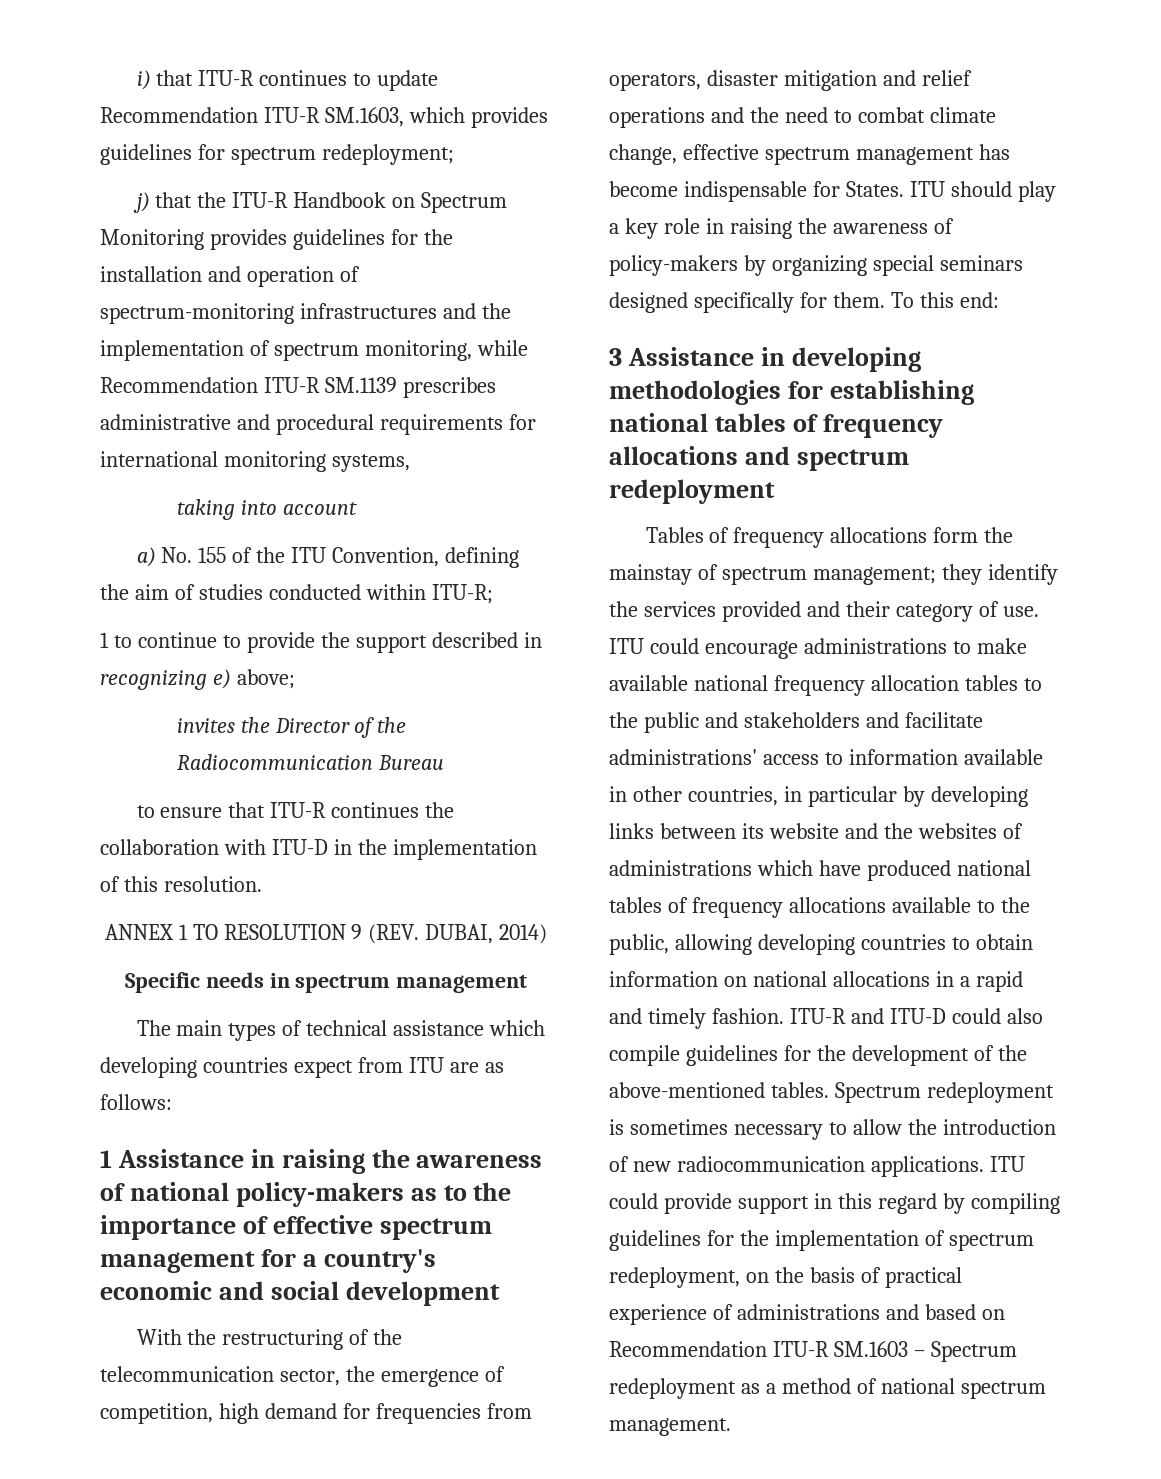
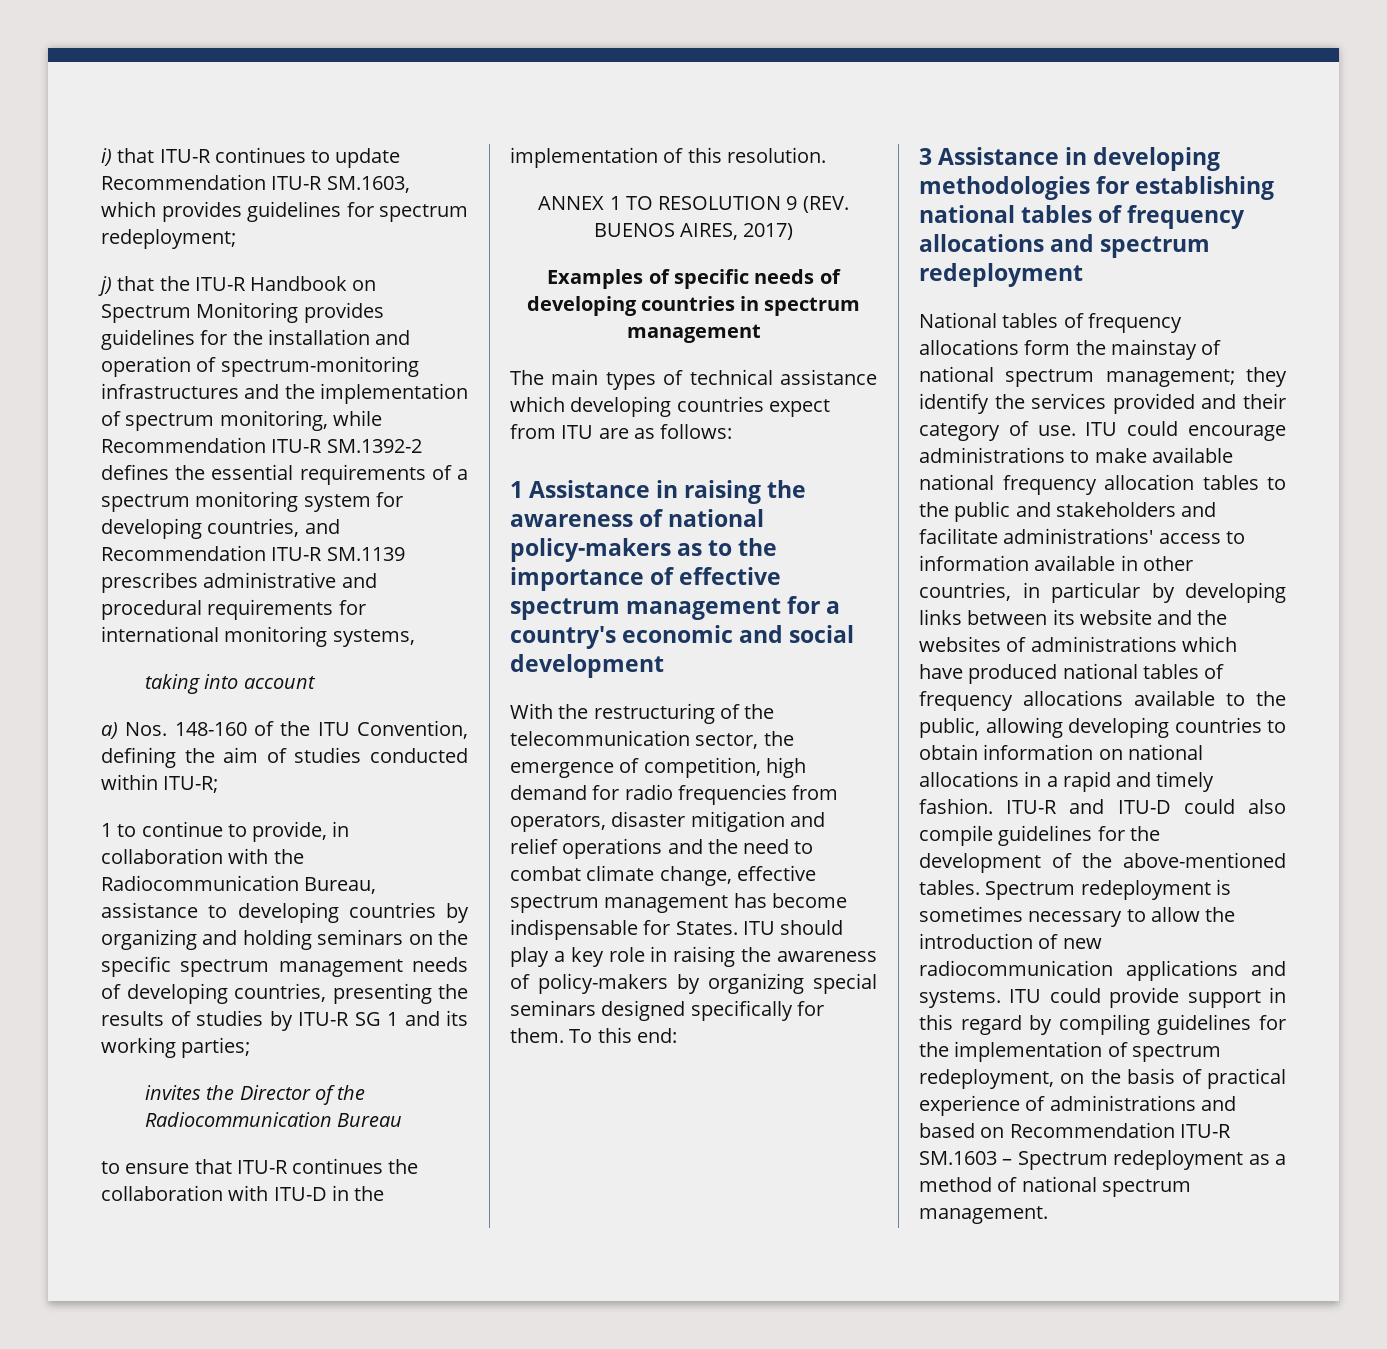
(320, 385) none -> [326,439,422,453] [101,464,468,485] [101,491,403,512] [101,518,340,539] [101,545,323,561] SM.1392-2 defines the essential requirements of a spectrum monitoring system for developing countries, and Recommendation ITU-R
[161,547,227,563] No. 155 -> [125,722,247,736] Nos. 148-160
[246,632,542,653] [100,669,295,690] provide the support described in recognizing e) above; -> [252,821,350,842] [101,848,304,864] [101,875,377,894] [101,902,469,923] [101,929,468,950] [101,956,469,977] [101,983,468,1004] [101,1010,468,1031] [101,1037,251,1058] provide, in collaboration with the Radiocommunication Bureau, assistance to developing countries by organizing and holding seminars on the specific spectrum management needs of developing countries, presenting the results of studies by ITU-R SG 1 and its working parties;
[425,924,548,944] [124,972,264,993] DUBAI, 2014) // Specific needs -> [593,223,794,240] [547,269,841,289] [526,296,735,316] BUENOS AIRES, 2017) // Examples of specific needs of developing countries
(370, 1411) none -> [624,784,673,800] radio
[645,527,704,543] Tables -> [919,312,1059,328] National tables
(718, 572) none -> [919,366,994,382] national
[870,1156,984,1177] applications. -> [1126,960,1286,981] [919,990,1001,1008] applications and systems.

